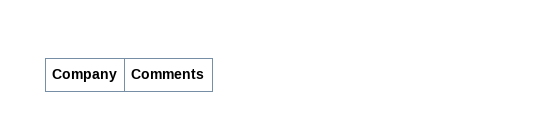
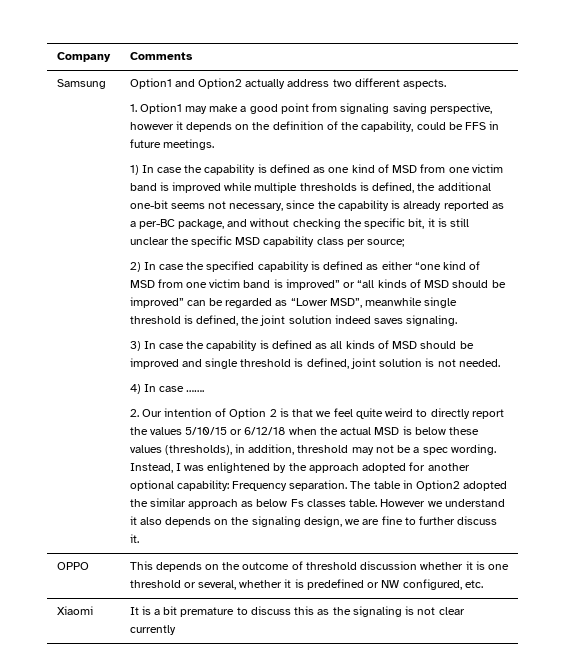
(204, 74) none -> [56,79,106,89] [129,78,447,89] [129,103,492,114] [129,121,500,132] [129,139,214,150] [129,164,503,175] [129,182,491,193] [129,200,504,211] [129,218,470,229] [129,236,405,247] [129,261,481,272] [129,279,506,290] [129,297,458,308] [129,315,458,326] [129,340,474,351] [129,358,500,369] [129,384,205,394] [129,408,504,419] [129,426,480,435] [129,444,496,455] [129,462,470,473] [129,480,508,491] [129,498,505,509] [129,516,498,527] [129,534,139,543] [56,562,89,570] [129,561,510,572] [129,579,483,590] [56,606,93,615] [129,606,465,617] [129,625,176,635] // Samsung | Option1 and Option2 actually address two different aspects. // 1. Option1 may make a good point from signaling saving perspective, however it depends on the definition of the capability, could be FFS in future meetings. // 1) In case the capability is defined as one kind of MSD from one victim band is improved while multiple thresholds is defined, the additional one-bit seems not necessary, since the capability is already reported as a per-BC package, and without checking the specific bit, it is still unclear the specific MSD capability class per source; // 2) In case the specified capability is defined as either “one kind of MSD from one victim band is improved” or “all kinds of MSD should be improved” can be regarded as “Lower MSD”, meanwhile single threshold is defined, the joint solution indeed saves signaling. // 3) In case the capability is defined as all kinds of MSD should be improved and single threshold is defined, joint solution is not needed. // 4) In case ……. // 2. Our intention of Option 2 is that we feel quite weird to directly report the values 5/10/15 or 6/12/18 when the actual MSD is below these values (thresholds), in addition, threshold may not be a spec wording. Instead, I was enlightened by the approach adopted for another optional capability: Frequency separation. The table in Option2 adopted the similar approach as below Fs classes table. However we understand it also depends on the signaling design, we are fine to further discuss it. // OPPO | This depends on the outcome of threshold discussion whether it is one threshold or several, whether it is predefined or NW configured, etc. // Xiaomi | It is a bit premature to discuss this as the signaling is not clear currently

